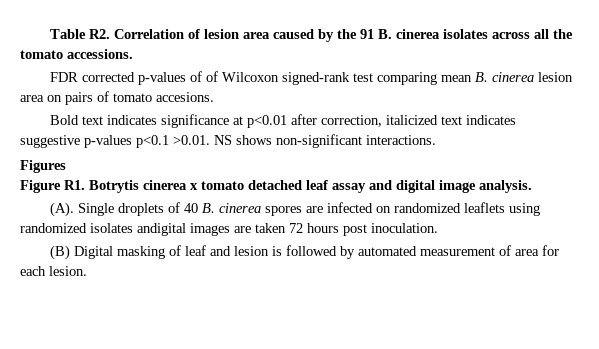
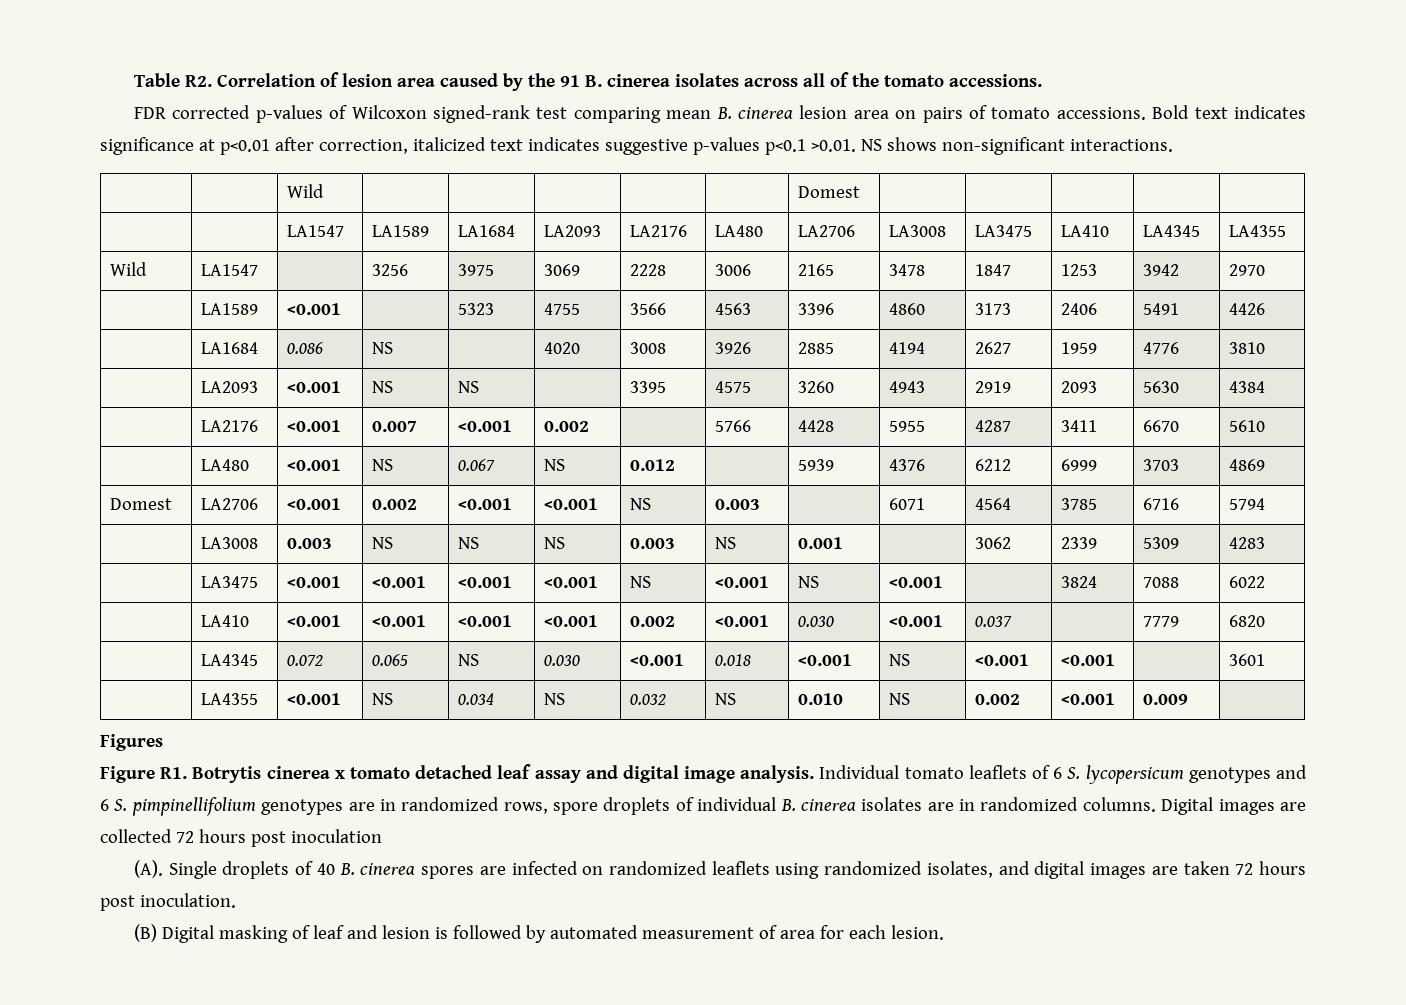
(550, 34) none -> [829,72,849,87] of
[206,71,219,82] of -> (348, 112) none
[156,92,214,102] accesions. // -> [1056,107,1146,120] accessions.
(436, 140) none -> [286,184,324,198] [797,186,860,198] [286,225,344,237] [371,225,429,237] [457,225,515,237] [543,225,601,237] [629,225,687,237] [714,225,763,237] [797,225,855,237] [888,225,946,237] [974,225,1032,237] [1060,225,1109,237] [1142,225,1200,237] [1228,225,1286,237] [109,262,147,276] [200,264,258,276] [371,264,408,276] [457,264,494,276] [543,264,580,276] [629,264,666,276] [714,264,751,276] [797,264,834,276] [888,264,925,276] [974,264,1011,276] [1060,264,1097,276] [1142,264,1179,276] [1228,264,1265,276] [200,303,258,315] [286,303,341,315] [457,303,494,315] [543,303,580,315] [629,303,666,315] [714,303,751,315] [797,303,834,315] [888,303,925,315] [974,303,1011,315] [1060,303,1097,315] [1142,303,1179,315] [1228,303,1265,315] [200,342,258,354] [286,342,323,354] [371,342,393,354] [543,342,580,354] [629,342,666,354] [714,342,751,354] [797,342,834,354] [888,342,925,354] [974,342,1011,354] [1060,342,1097,354] [1142,342,1179,354] [1228,342,1265,354] [200,381,258,393] [286,381,341,393] [371,381,393,393] [457,381,479,393] [629,381,666,393] [714,381,751,393] [797,381,834,393] [888,381,925,393] [974,381,1011,393] [1060,381,1097,393] [1142,381,1179,393] [1228,381,1265,393] [200,420,258,432] [286,420,341,432] [371,421,417,432] [457,420,512,432] [543,421,589,432] [714,420,751,432] [797,420,834,432] [888,421,925,432] [974,420,1011,432] [1060,420,1097,432] [1142,420,1179,432] [1228,420,1265,432] [200,459,249,471] [286,459,341,471] [371,459,393,471] [457,459,495,471] [543,459,565,471] [629,459,675,471] [797,459,834,471] [888,459,925,471] [974,459,1011,471] [1060,459,1097,471] [1142,459,1179,471] [1228,459,1265,471] [109,498,172,510] [200,498,258,510] [286,498,341,510] [371,499,417,510] [457,498,512,510] [543,498,598,510] [629,498,651,510] [714,499,760,510] [888,498,925,510] [974,498,1011,510] [1060,498,1097,510] [1142,498,1179,510] [1228,498,1265,510] [200,537,258,549] [286,538,332,549] [371,537,393,549] [457,537,479,549] [543,537,565,549] [629,538,675,549] [714,537,736,549] [797,537,843,549] [974,537,1011,549] [1060,537,1097,549] [1142,537,1179,549] [1228,537,1265,549] [200,576,258,588] [286,576,341,588] [371,576,426,588] [457,576,512,588] [543,576,598,588] [629,576,651,588] [714,576,769,588] [797,576,819,588] [888,576,943,588] [1060,576,1097,588] [1142,577,1179,588] [1228,576,1265,588] [200,615,249,627] [286,615,341,627] [371,615,426,627] [457,615,512,627] [543,615,598,627] [629,616,675,627] [714,615,769,627] [797,616,834,627] [888,615,943,627] [974,616,1012,627] [1142,616,1179,627] [1228,615,1265,627] [200,654,258,666] [286,655,323,666] [371,654,408,666] [457,654,479,666] [543,655,580,666] [629,654,684,666] [714,654,751,666] [797,654,852,666] [888,654,910,666] [974,654,1029,666] [1060,654,1115,666] [1228,654,1265,666] [200,693,258,705] [286,693,341,705] [371,693,393,705] [457,693,494,705] [543,693,565,705] [629,694,666,705] [714,693,736,705] [797,693,843,705] [888,693,910,705] [974,694,1020,705] [1060,693,1115,705] [1142,694,1188,705] // | | Wild | | | | | | Domest | | | | | // | | LA1547 | LA1589 | LA1684 | LA2093 | LA2176 | LA480 | LA2706 | LA3008 | LA3475 | LA410 | LA4345 | LA4355 // Wild | LA1547 | | 3256 | 3975 | 3069 | 2228 | 3006 | 2165 | 3478 | 1847 | 1253 | 3942 | 2970 // | LA1589 | <0.001 | | 5323 | 4755 | 3566 | 4563 | 3396 | 4860 | 3173 | 2406 | 5491 | 4426 // | LA1684 | 0.086 | NS | | 4020 | 3008 | 3926 | 2885 | 4194 | 2627 | 1959 | 4776 | 3810 // | LA2093 | <0.001 | NS | NS | | 3395 | 4575 | 3260 | 4943 | 2919 | 2093 | 5630 | 4384 // | LA2176 | <0.001 | 0.007 | <0.001 | 0.002 | | 5766 | 4428 | 5955 | 4287 | 3411 | 6670 | 5610 // | LA480 | <0.001 | NS | 0.067 | NS | 0.012 | | 5939 | 4376 | 6212 | 6999 | 3703 | 4869 // Domest | LA2706 | <0.001 | 0.002 | <0.001 | <0.001 | NS | 0.003 | | 6071 | 4564 | 3785 | 6716 | 5794 // | LA3008 | 0.003 | NS | NS | NS | 0.003 | NS | 0.001 | | 3062 | 2339 | 5309 | 4283 // | LA3475 | <0.001 | <0.001 | <0.001 | <0.001 | NS | <0.001 | NS | <0.001 | | 3824 | 7088 | 6022 // | LA410 | <0.001 | <0.001 | <0.001 | <0.001 | 0.002 | <0.001 | 0.030 | <0.001 | 0.037 | | 7779 | 6820 // | LA4345 | 0.072 | 0.065 | NS | 0.030 | <0.001 | 0.018 | <0.001 | NS | <0.001 | <0.001 | | 3601 // | LA4355 | <0.001 | NS | 0.034 | NS | 0.032 | NS | 0.010 | NS | 0.002 | <0.001 | 0.009 |
(532, 186) none -> [819,765,1307,784] [100,797,1306,816] [100,829,382,847] Individual tomato leaflets of 6 S. lycopersicum genotypes and 6 S. pimpinellifolium genotypes are in randomized rows, spore droplets of individual B. cinerea isolates are in randomized columns. Digital images are collected 72 hours post inoculation
[90,223,186,236] isolates andigital -> [926,861,1085,879] isolates, and digital

